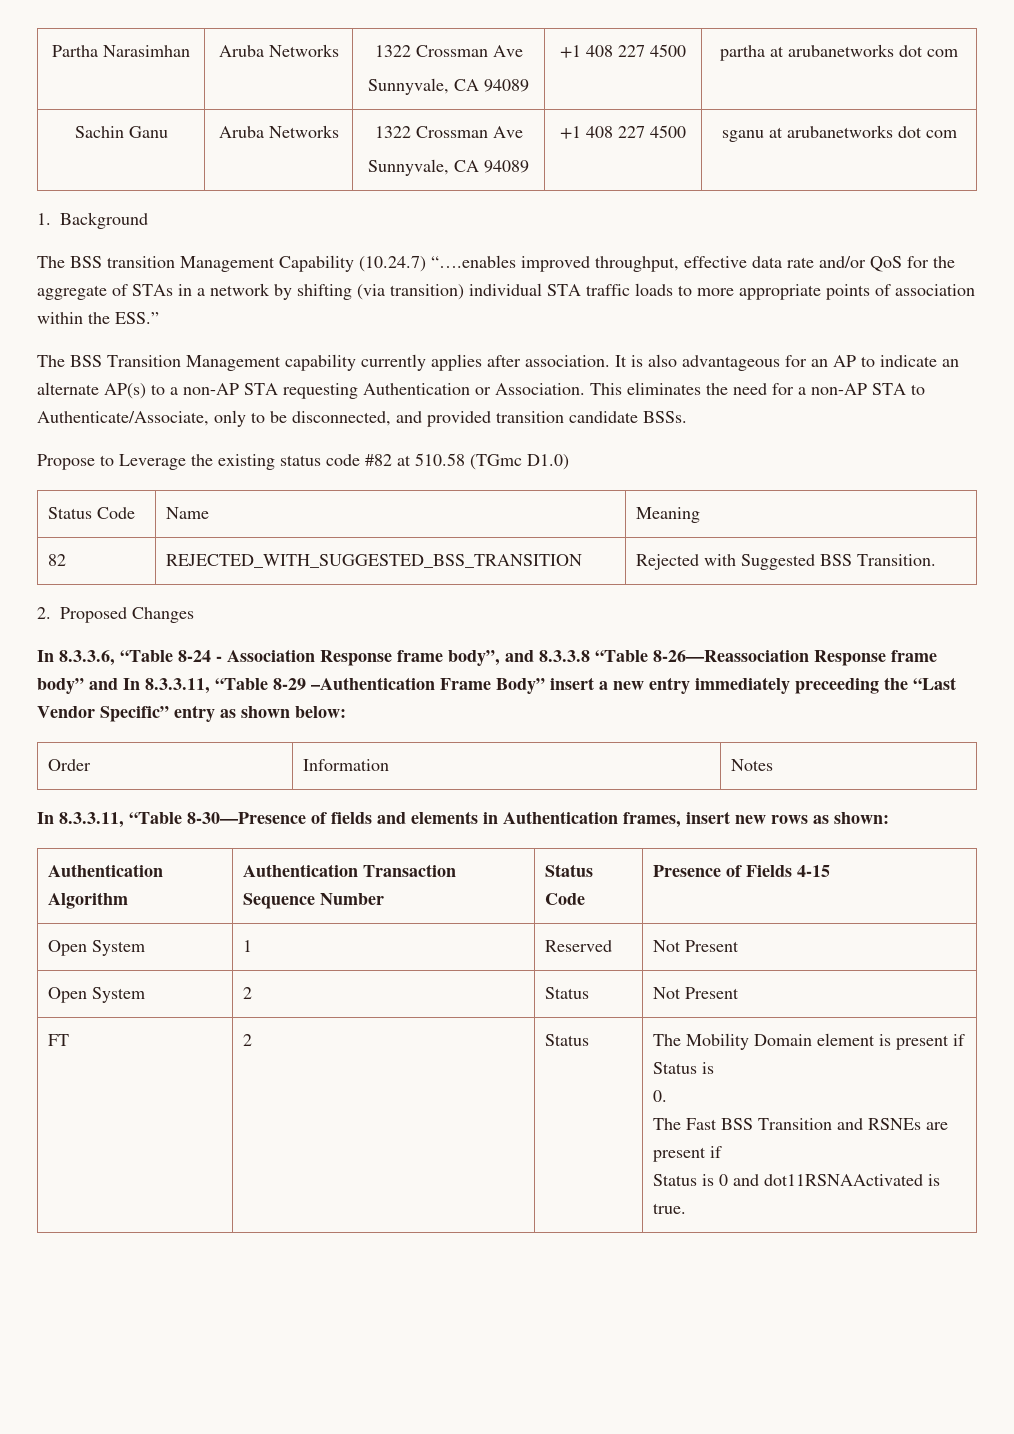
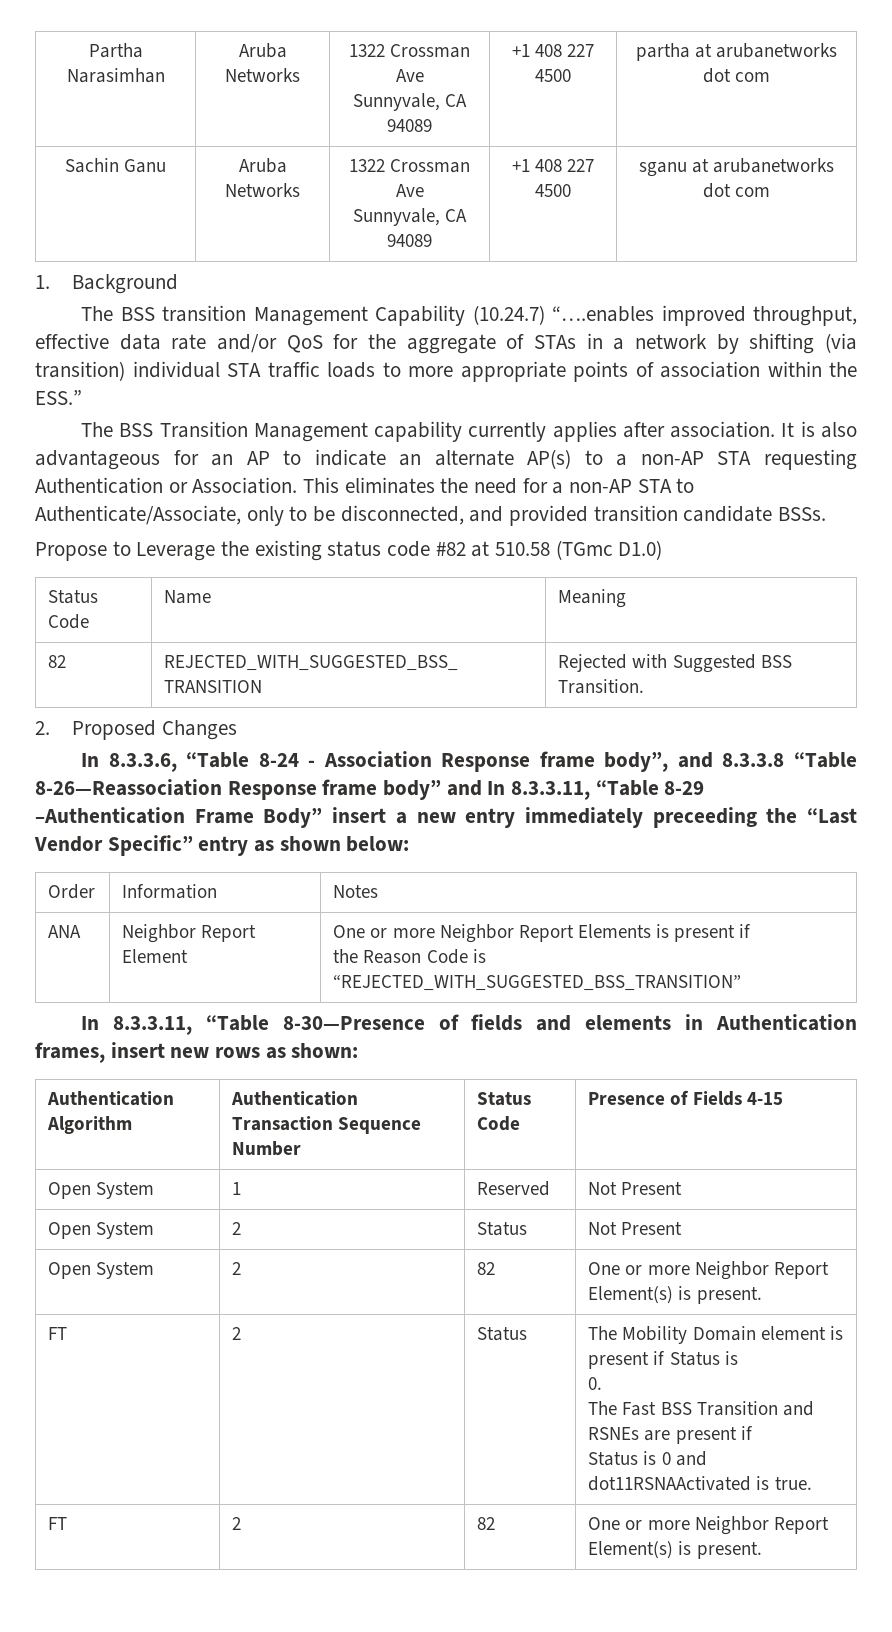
(773, 765) none -> [48,925,82,938] [122,924,257,943] [122,949,189,963] [333,924,752,943] [333,949,486,964] [333,974,742,991] // ANA | Neighbor Report Element | One or more Neighbor Report Elements is present if // the Reason Code is “REJECTED_WITH_SUGGESTED_BSS_TRANSITION”
(739, 993) none -> [48,1262,155,1279] [232,1262,242,1275] [477,1262,496,1275] [588,1261,829,1280] [588,1286,762,1304] // Open System | 2 | 82 | One or more Neighbor Report Element(s) is present.
(686, 1208) none -> [48,1517,68,1530] [232,1517,242,1530] [477,1517,496,1530] [588,1516,829,1535] [588,1541,762,1559] // FT | 2 | 82 | One or more Neighbor Report Element(s) is present.

